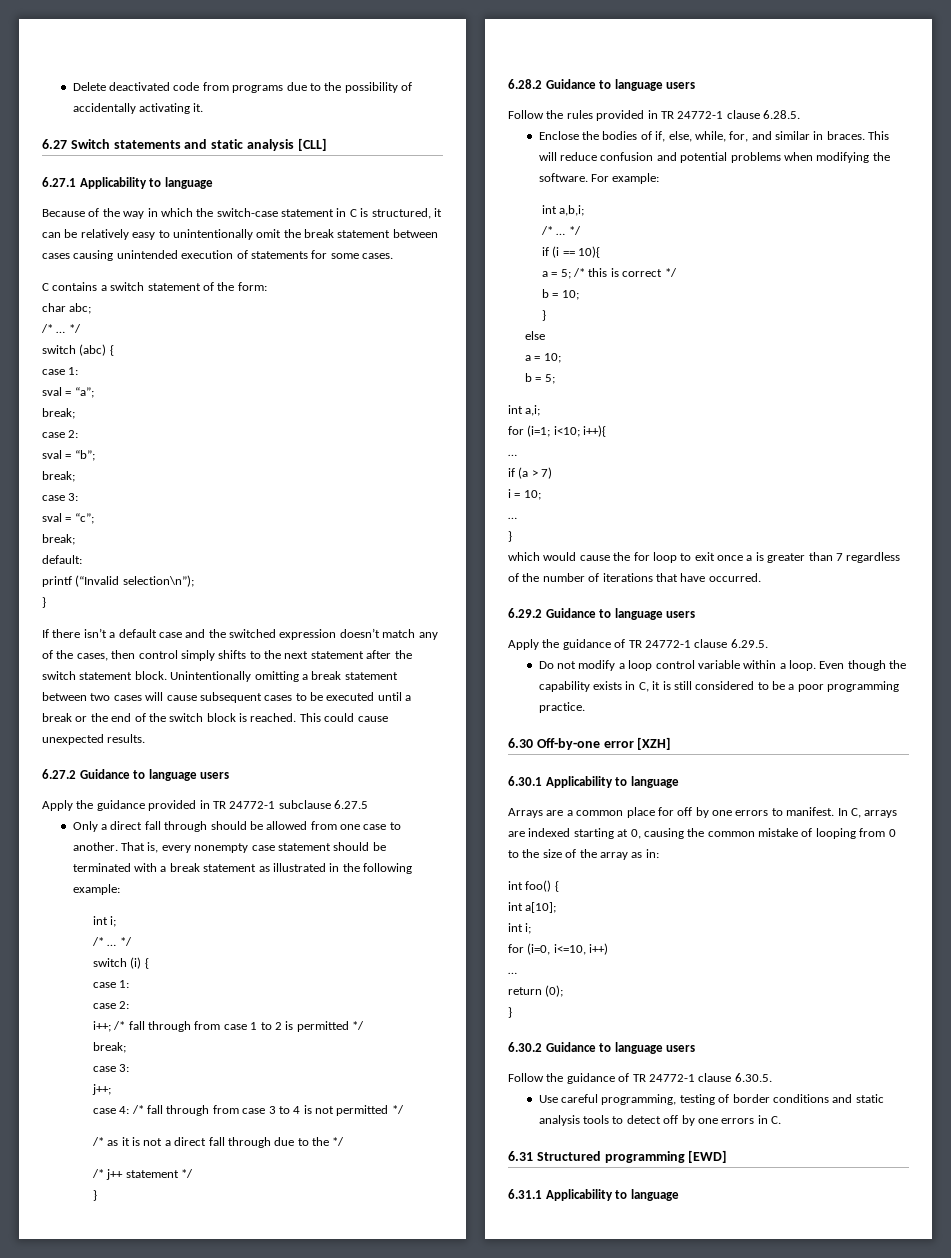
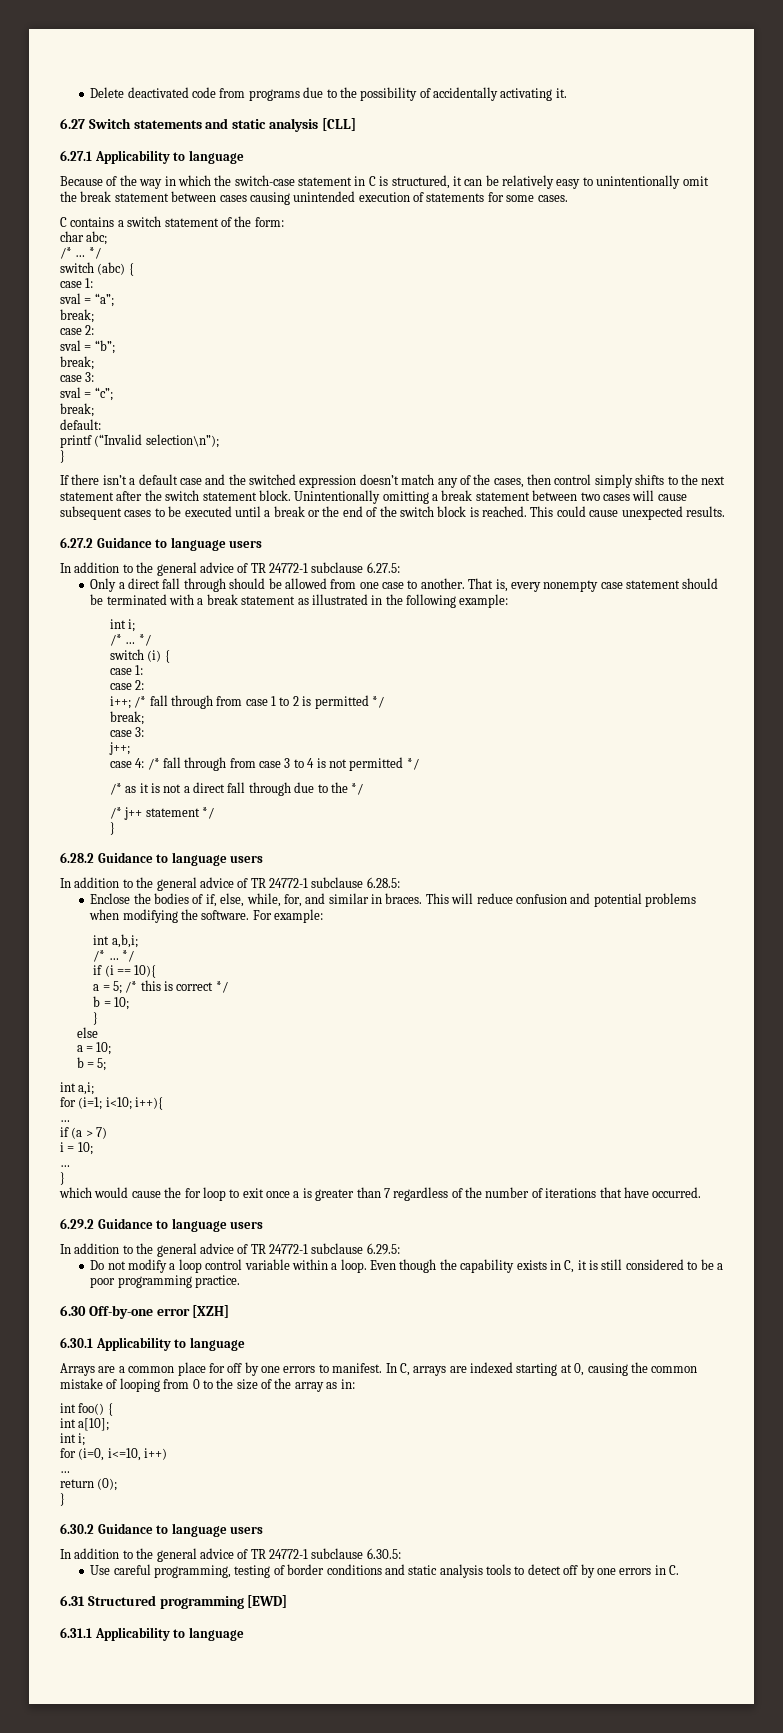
[42,800,368,811] Apply the guidance provided in TR 24772-1 subclause 6.27.5 -> [60,562,400,576] In addition to the general advice of TR 24772-1 subclause 6.27.5:
[508,110,800,121] Follow the rules provided in TR 24772-1 clause 6.28.5. -> [60,877,400,891] In addition to the general advice of TR 24772-1 subclause 6.28.5:
[508,639,768,650] Apply the guidance of TR 24772-1 clause 6.29.5. -> [60,1243,400,1257] In addition to the general advice of TR 24772-1 subclause 6.29.5:
[508,1073,772,1084] Follow the guidance of TR 24772-1 clause 6.30.5. -> [60,1548,401,1562] In addition to the general advice of TR 24772-1 subclause 6.30.5:

